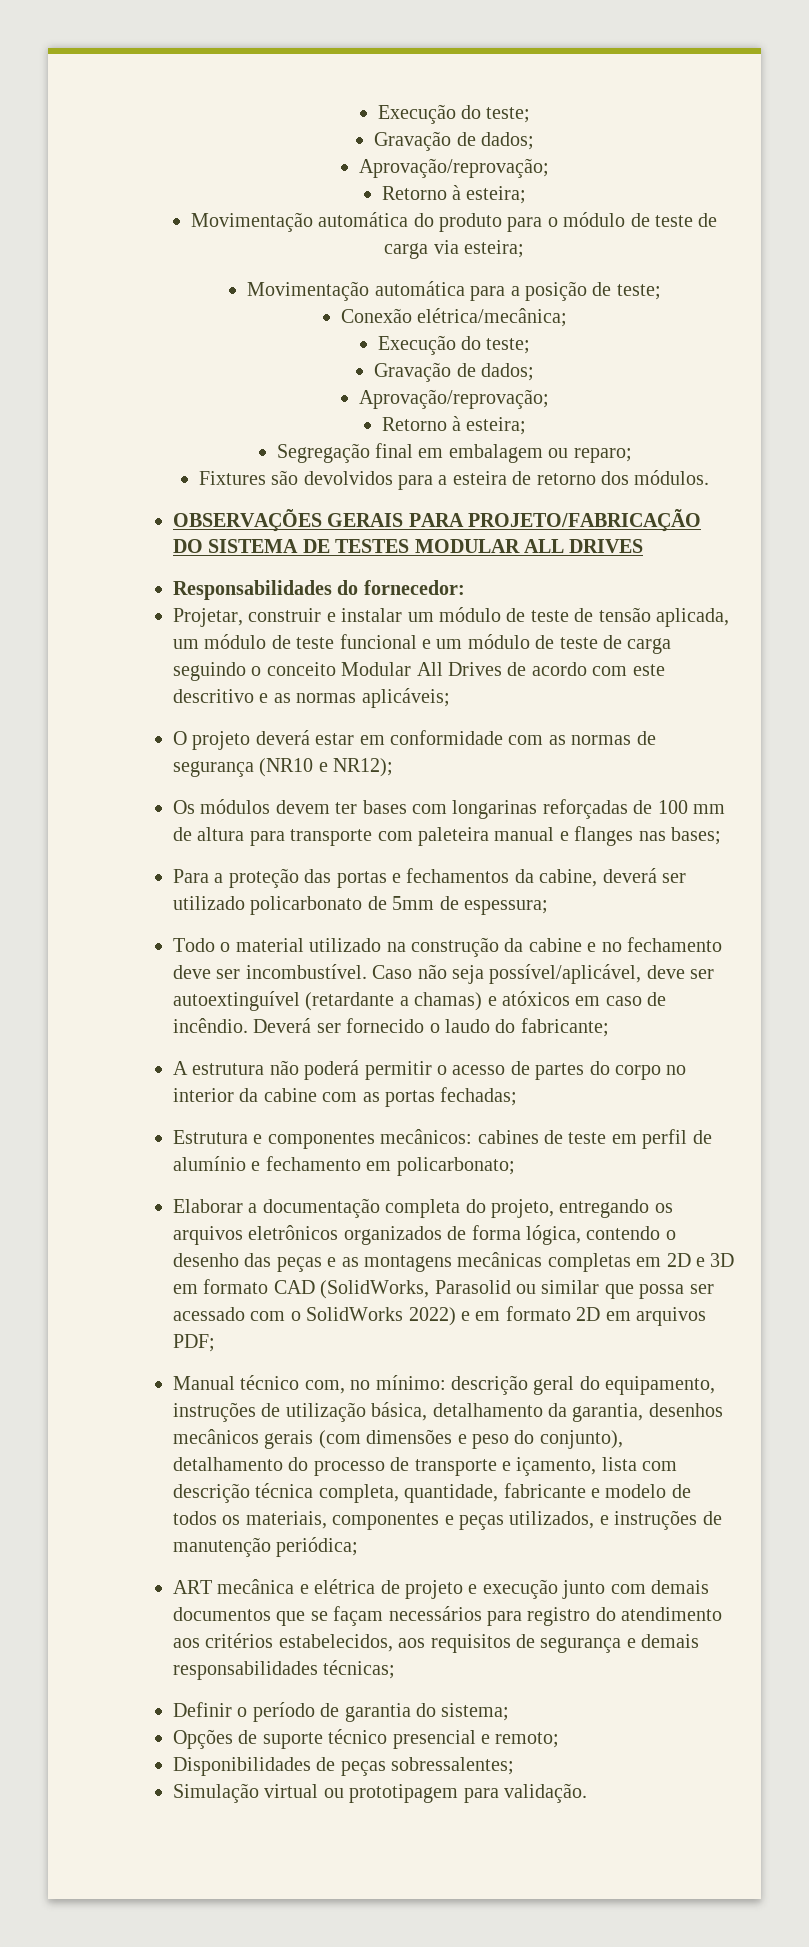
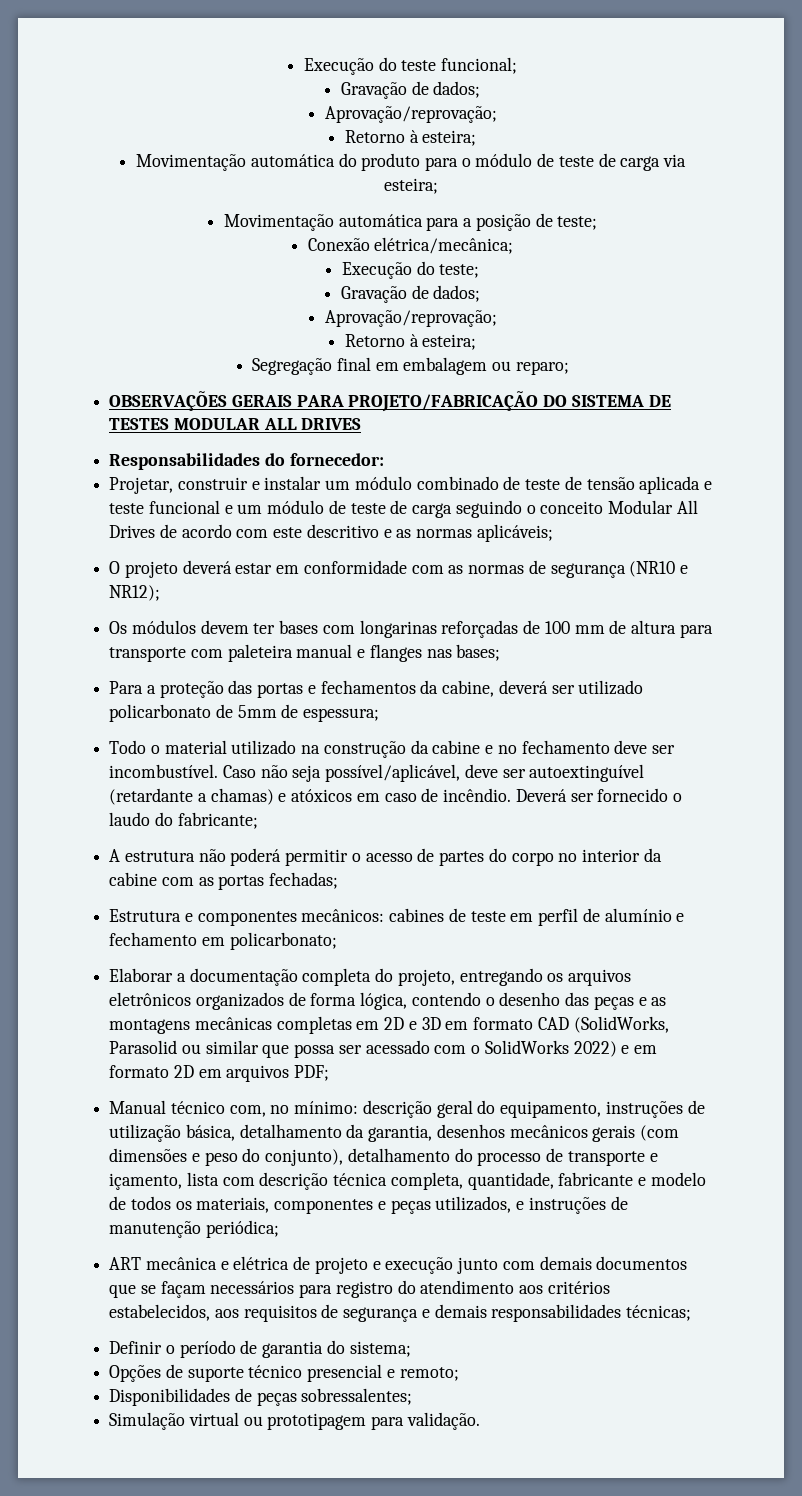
[377,104,531,124] Execução do teste; -> [304,57,518,75] Execução do teste funcional;
[198,470,710,490] // Fixtures são devolvidos para a esteira de retorno dos módulos. -> (569, 368) none
(501, 614) none -> [416,476,499,490] combinado
[655,608,729,627] [173,634,291,649] aplicada, um módulo de -> [639,476,712,494] aplicada e

